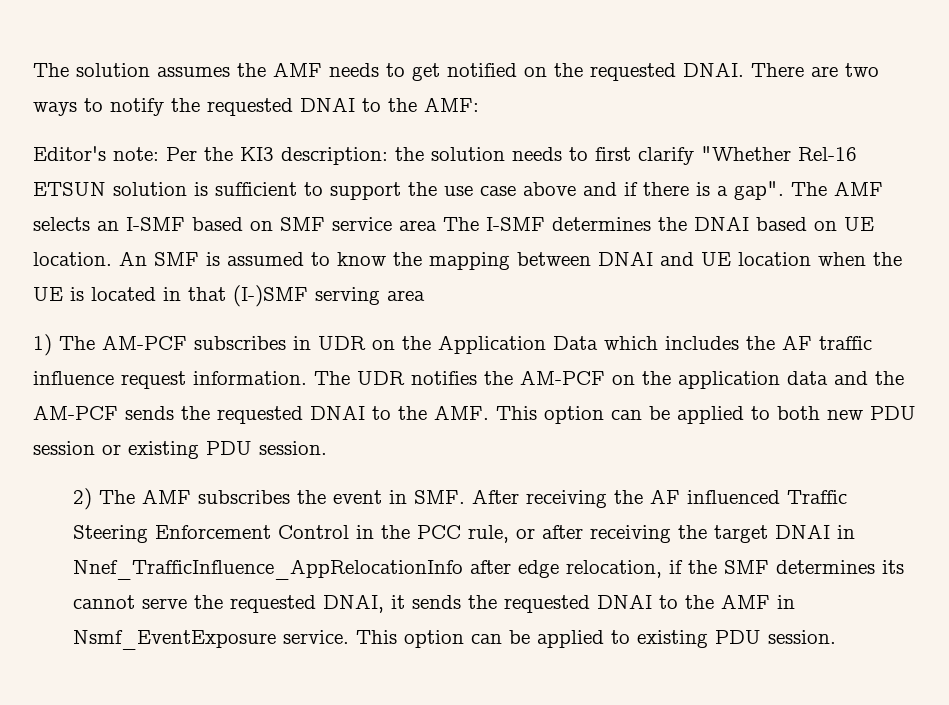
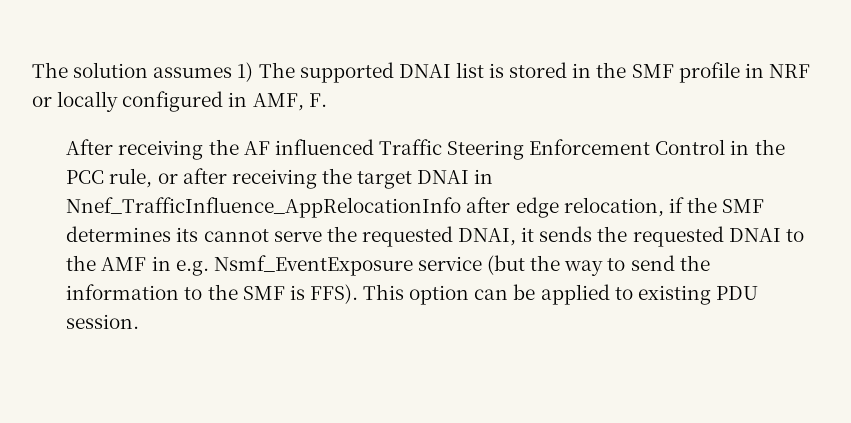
[237,62,879,81] [33,97,479,116] [33,146,857,165] [33,181,883,200] [33,216,874,231] [33,251,902,270] [33,285,425,307] [33,334,872,356] [33,370,904,389] [33,405,916,424] [33,441,327,459] [73,488,466,510] the AMF needs to get notified on the requested DNAI. There are two ways to notify the requested DNAI to the AMF: // Editor's note: Per the KI3 description: the solution needs to first clarify "Whether Rel-16 ETSUN solution is sufficient to support the use case above and if there is a gap". The AMF selects an I-SMF based on SMF service area The I-SMF determines the DNAI based on UE location. An SMF is assumed to know the mapping between DNAI and UE location when the UE is located in that (I-)SMF serving area // 1) The AM-PCF subscribes in UDR on the Application Data which includes the AF traffic influence request information. The UDR notifies the AM-PCF on the application data and the AM-PCF sends the requested DNAI to the AMF. This option can be applied to both new PDU session or existing PDU session. // 2) The AMF subscribes the event in SMF. -> [237,62,810,83] [32,91,327,112] 1) The supported DNAI list is stored in the SMF profile in NRF or locally configured in AMF, F. //
[73,630,350,650] Nsmf_EventExposure service. -> [175,255,710,276] [66,284,358,304] e.g. Nsmf_EventExposure service (but the way to send the information to the SMF is FFS).

